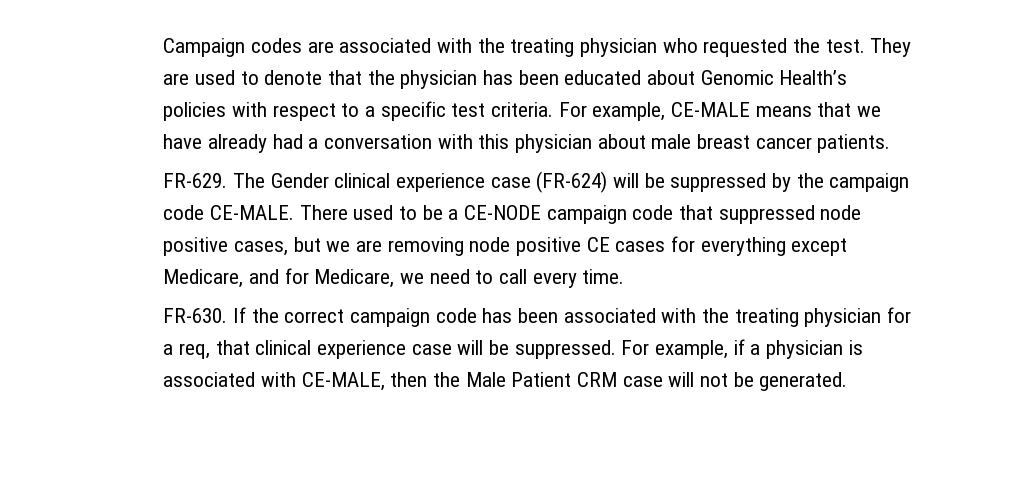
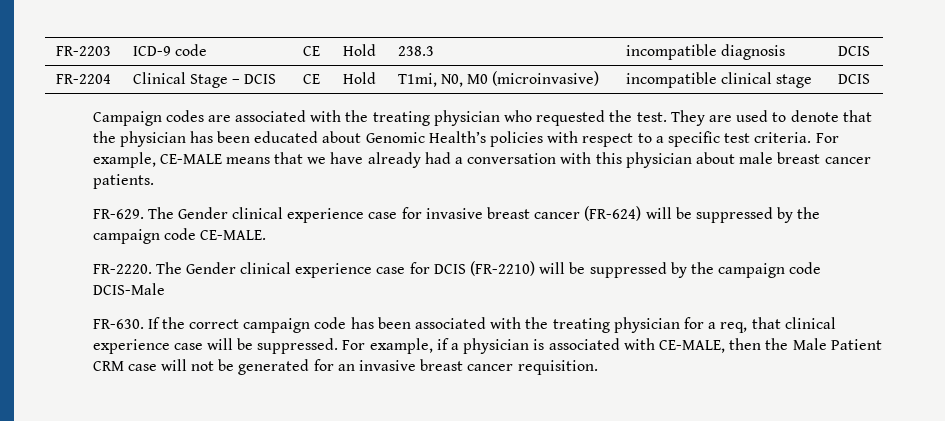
(163, 47) none -> [55,46,111,56] [132,44,207,56] [302,46,320,56] [342,44,376,56] [397,46,434,56] [625,44,785,60] [837,46,870,56] [55,74,111,84] [132,72,277,88] [302,74,320,84] [342,72,376,84] [397,71,600,87] [625,72,813,88] [837,74,870,84] FR-2203 | ICD-9 code | CE | Hold | 238.3 | incompatible diagnosis | DCIS // FR-2204 | Clinical Stage – DCIS | CE | Hold | T1mi, N0, M0 (microinvasive) | incompatible clinical stage | DCIS //
(531, 182) none -> [401,207,581,219] for invasive breast cancer
[299,205,862,224] [163,236,848,256] [163,268,625,288] There used to be a CE-NODE campaign code that suppressed node positive cases, but we are removing node positive CE cases for everything except Medicare, and for Medicare, we need to call every time. -> [92,261,822,278] [92,283,165,295] // FR-2220. The Gender clinical experience case for DCIS (FR-2210) will be suppressed by the campaign code DCIS-Male
[759,372,848,391] generated. -> [238,359,598,375] generated for an invasive breast cancer requisition.

